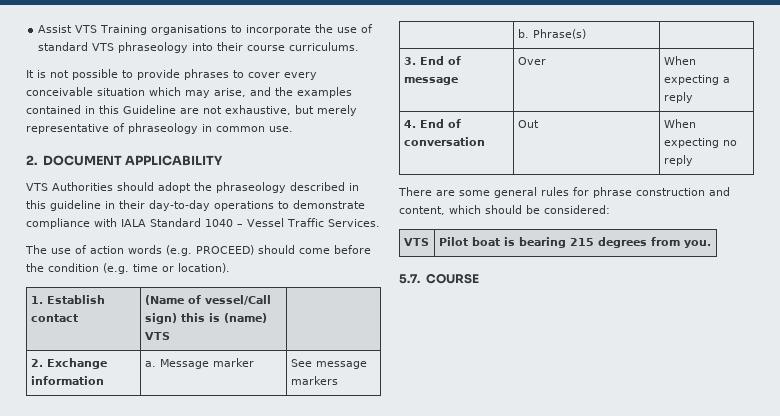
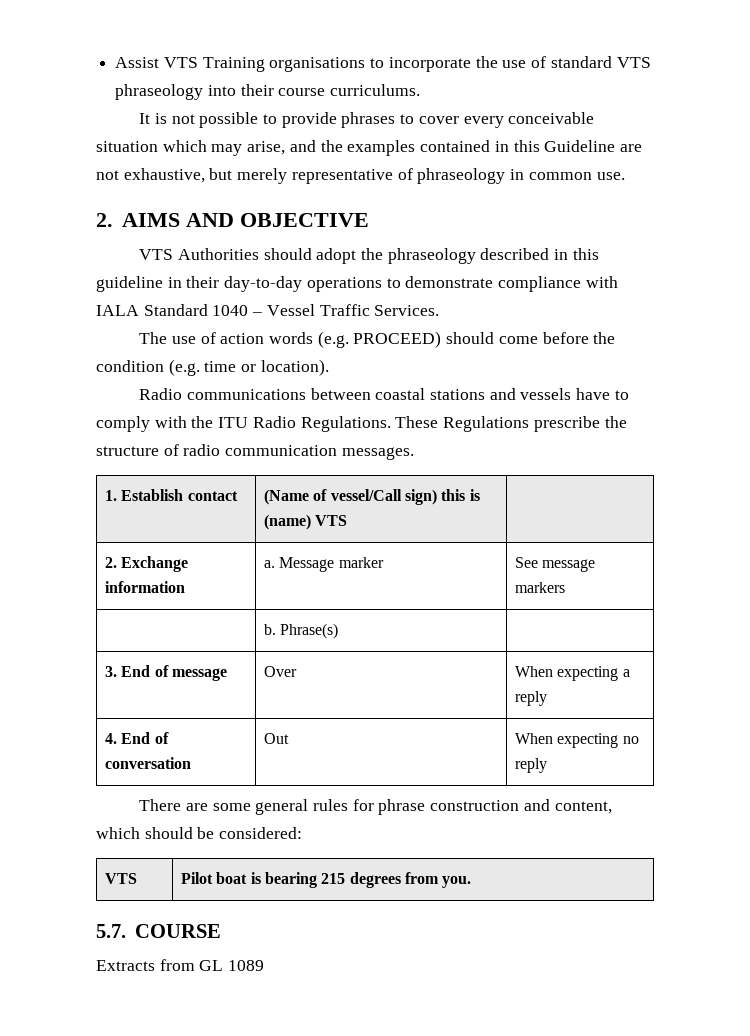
[42,155,223,166] DOCUMENT APPLICABILITY -> [122,213,370,227] AIMS AND OBJECTIVE
(230, 268) none -> [139,388,629,400] [96,416,627,432] [96,444,414,460] // Radio communications between coastal stations and vessels have to comply with the ITU Radio Regulations. These Regulations prescribe the structure of radio communication messages.
(479, 278) none -> [96,959,265,971] // Extracts from GL 1089

